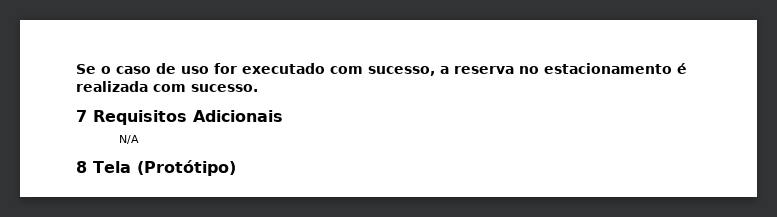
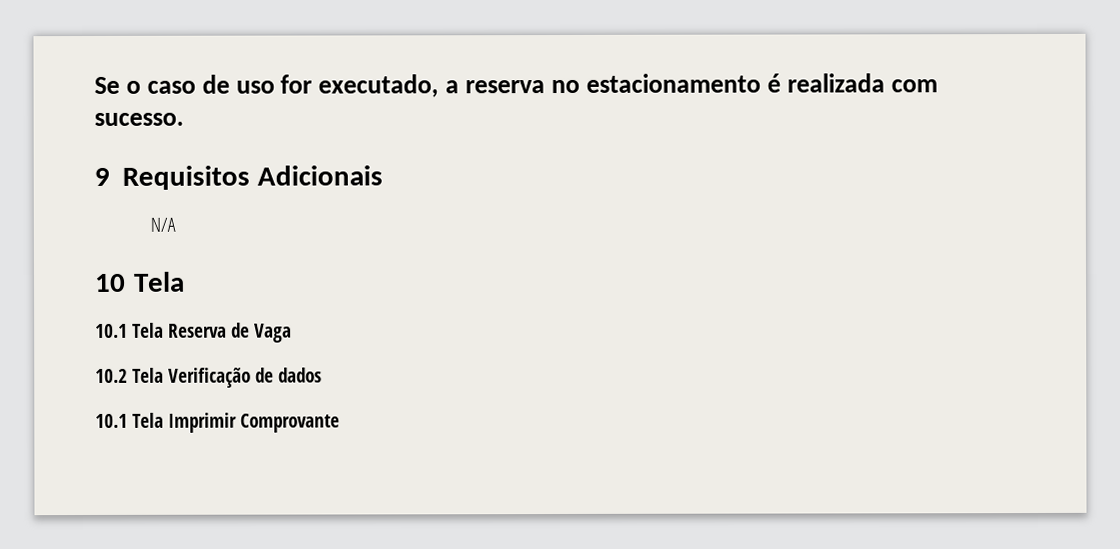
[242,63,435,76] executado com sucesso, -> [318,74,440,98] executado,
[76,110,87,122] 7 -> [94,167,110,186] 9
[76,160,236,176] 8 Tela (Protótipo) -> [94,271,186,292] [95,322,292,343] [95,367,322,388] [95,412,340,433] 10 Tela // 10.1 Tela Reserva de Vaga // 10.2 Tela Verificação de dados // 10.1 Tela Imprimir Comprovante

